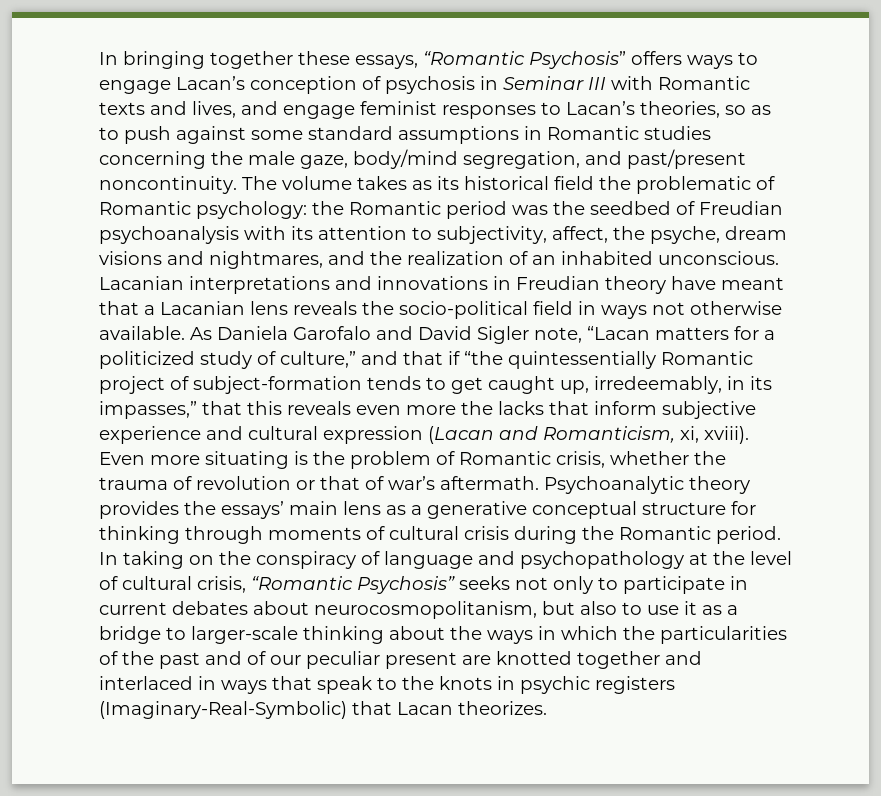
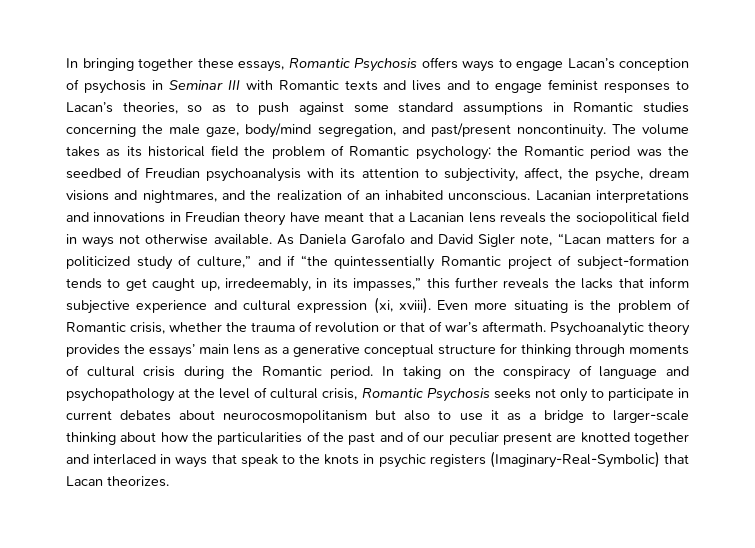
[423,51,626,69] “Romantic Psychosis” -> [288,58,417,72] Romantic Psychosis
[192,101,278,118] lives, and -> [412,80,490,91] lives and to
[636,176,751,194] problematic -> [271,146,325,159] problem
[399,301,528,319] socio-political -> [575,212,658,225] sociopolitical
[403,351,443,365] that -> (281, 261) none
[202,401,456,415] that this reveals even more -> [426,277,550,289] this further reveals
[428,426,699,444] (Lacan and Romanticism, xi, -> [373,297,393,314] (xi,
[251,576,455,594] “Romantic Psychosis” -> [361,388,490,402] Romantic Psychosis
[314,601,537,619] neurocosmopolitanism, -> [223,410,368,423] neurocosmopolitanism
[450,626,618,644] the ways in which -> [160,432,188,442] how

